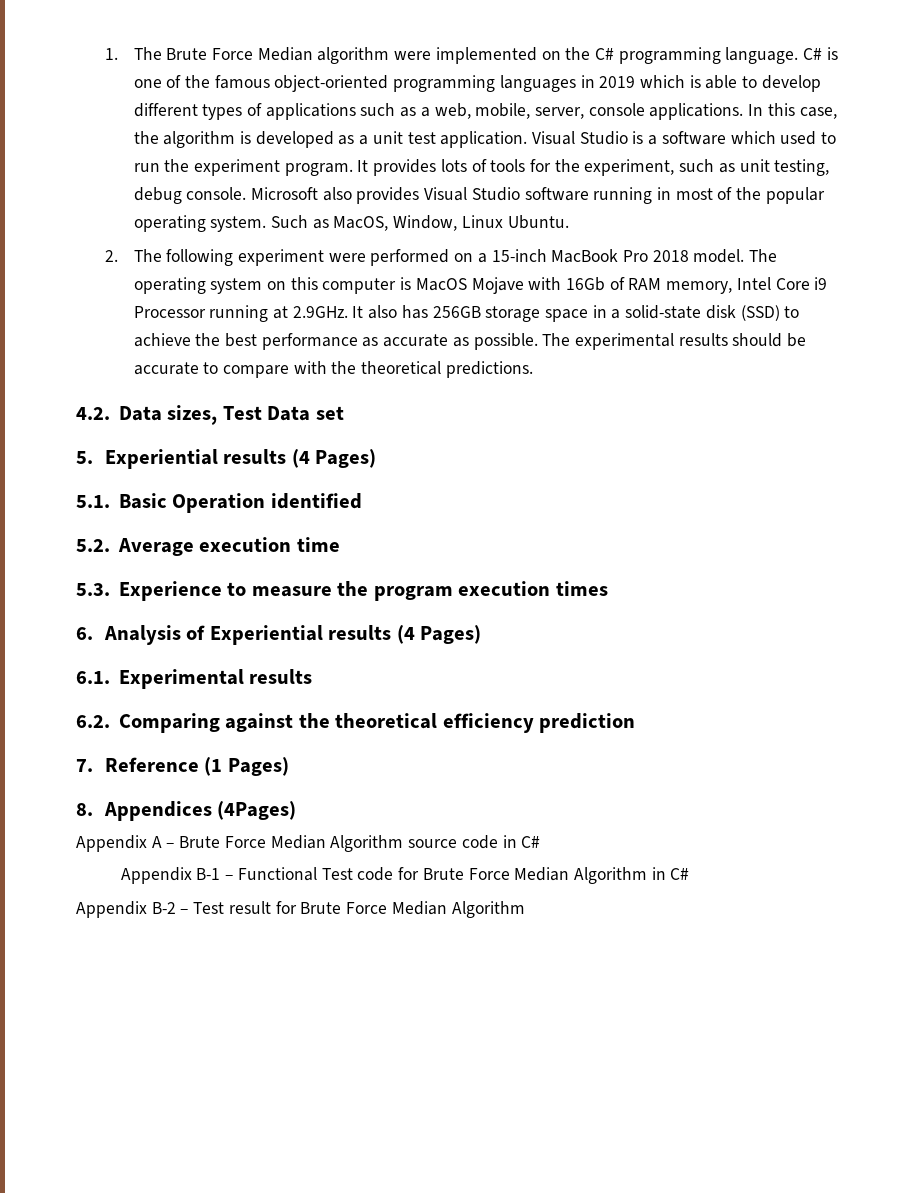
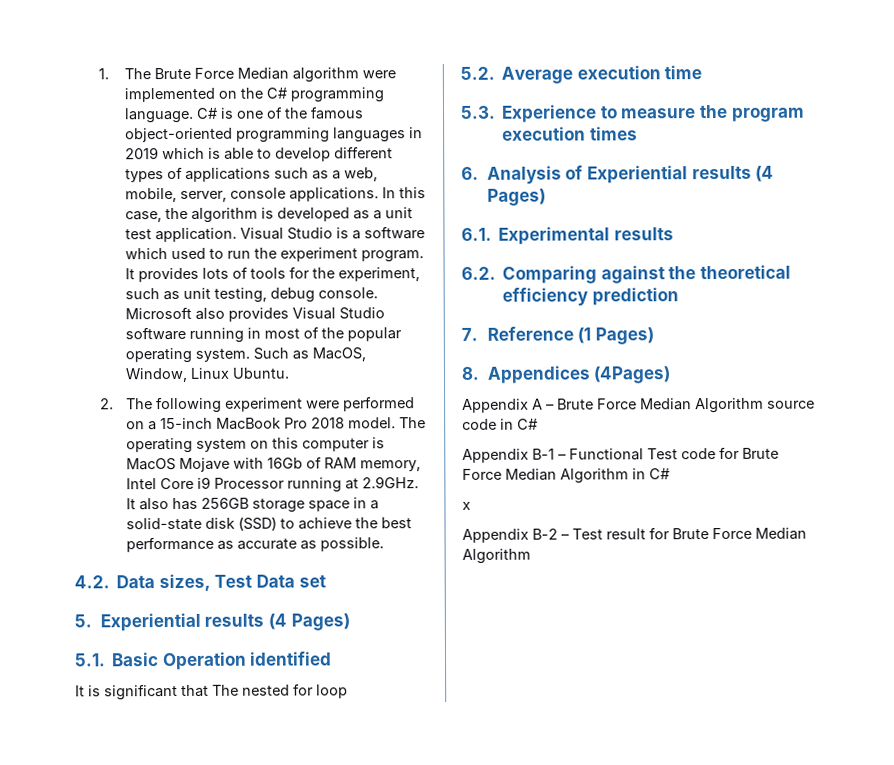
[542,333,807,350] [133,361,533,378] The experimental results should be accurate to compare with the theoretical predictions. -> (384, 544) none
(362, 501) none -> [75,683,348,701] // It is significant that The nested for loop
(690, 874) none -> [462,501,471,510] // x

